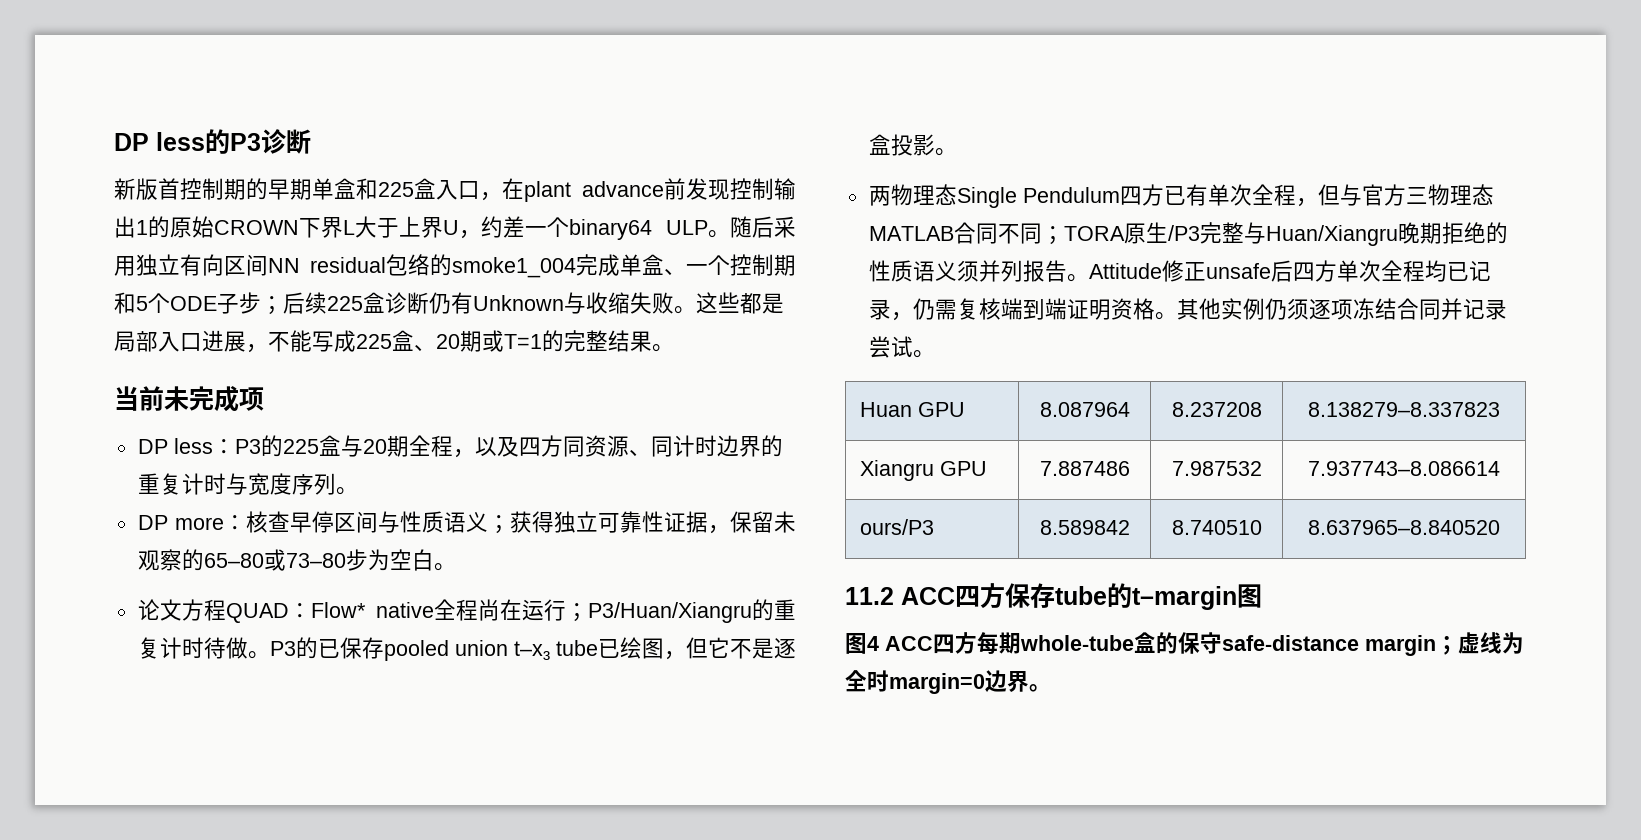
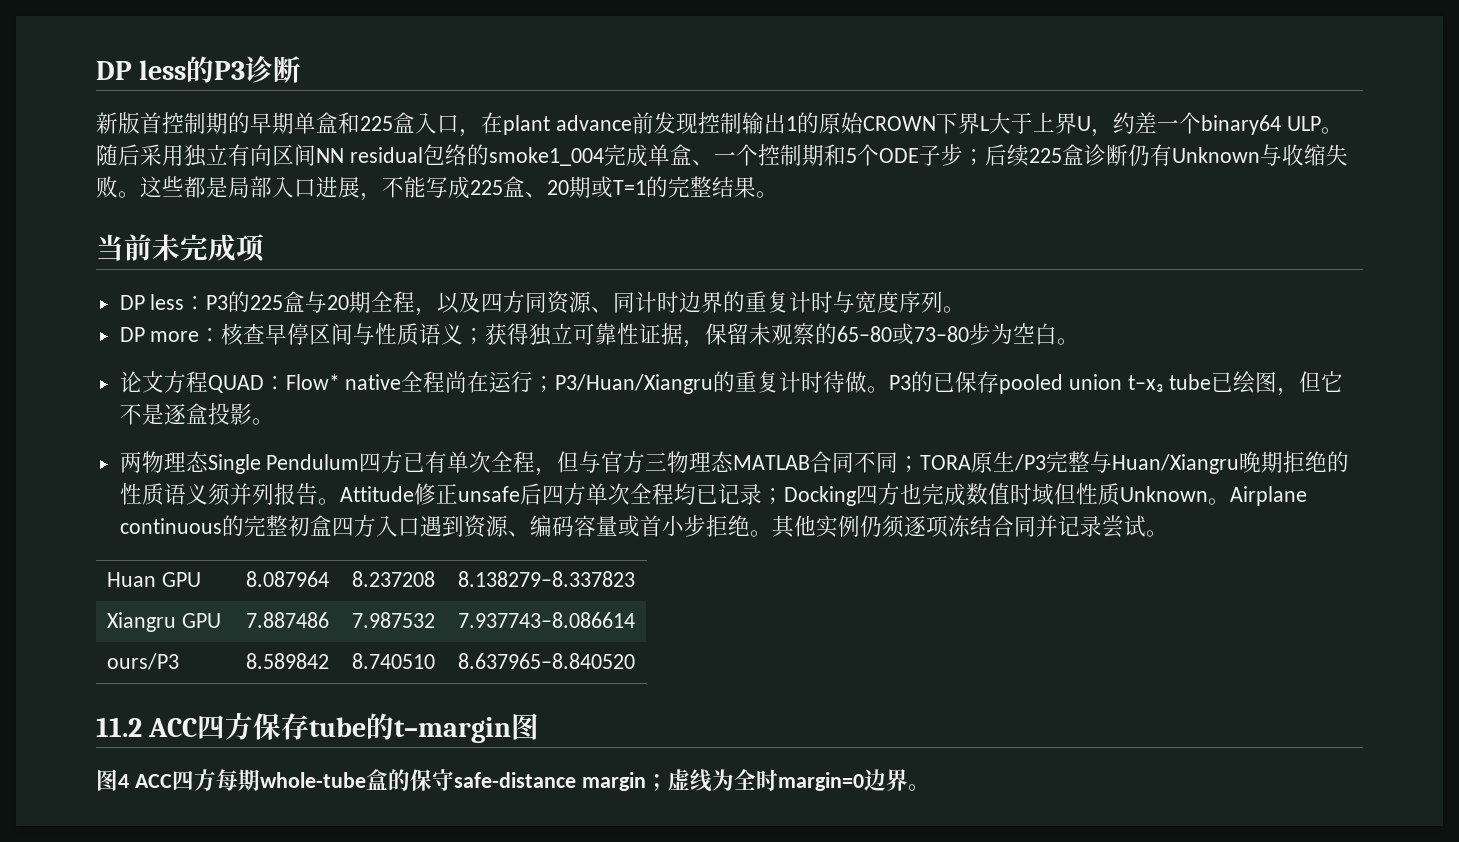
[890,298,1155,321] ，仍需复核端到端证明资格 -> [761,483,1307,506] [119,515,750,538] ；Docking四方也完成数值时域但性质Unknown。Airplane continuous的完整初盒四方入口遇到资源、编码容量或首小步拒绝

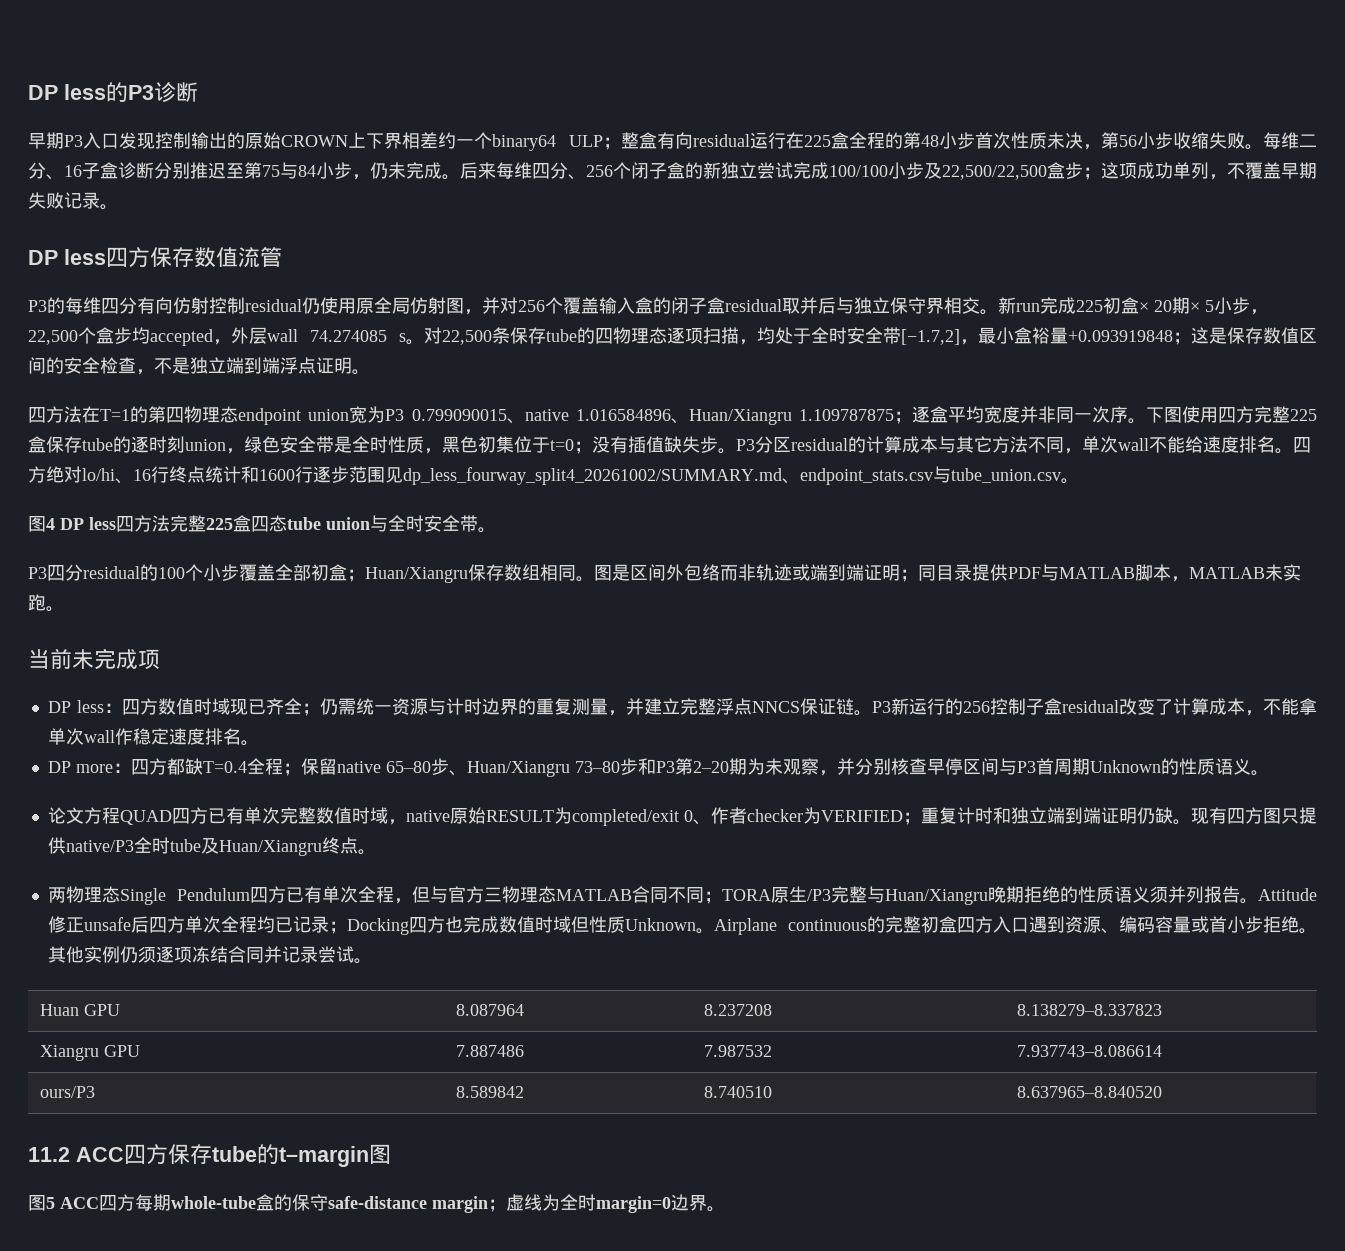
[96,112,654,137] 新版首控制期的早期单盒和225盒入口，在plant advance前 -> [28,132,119,149] 早期P3入口
[785,116,797,131] 1 -> (227, 140) none
[935,112,1343,137] [96,144,1348,167] [96,176,756,201] 下界L大于上界U，约差一个binary64 ULP。随后采用独立有向区间NN residual包络的smoke1_004完成单盒、一个控制期和5个ODE子步；后续225盒诊断仍有Unknown与收缩失败。这些都是局部入口进展，不能写成225盒、20期或T=1的完整结果 -> [348,132,1317,151] [28,162,1317,180] [28,192,118,210] [28,247,282,268] [28,297,1268,315] [28,327,1317,346] [28,357,370,375] [28,406,1317,425] [28,436,1311,454] [28,466,1079,485] [28,515,496,533] [28,564,1301,583] [28,594,46,611] 上下界相差约一个binary64 ULP；整盒有向residual运行在225盒全程的第48小步首次性质未决，第56小步收缩失败。每维二分、16子盒诊断分别推迟至第75与84小步，仍未完成。后来每维四分、256个闭子盒的新独立尝试完成100/100小步及22,500/22,500盒步；这项成功单列，不覆盖早期失败记录。 // DP less四方保存数值流管 // P3的每维四分有向仿射控制residual仍使用原全局仿射图，并对256个覆盖输入盒的闭子盒residual取并后与独立保守界相交。新run完成225初盒× 20期× 5小步，22,500个盒步均accepted，外层wall 74.274085 s。对22,500条保存tube的四物理态逐项扫描，均处于全时安全带[−1.7,2]，最小盒裕量+0.093919848；这是保存数值区间的安全检查，不是独立端到端浮点证明。 // 四方法在T=1的第四物理态endpoint union宽为P3 0.799090015、native 1.016584896、Huan/Xiangru 1.109787875；逐盒平均宽度并非同一次序。下图使用四方完整225盒保存tube的逐时刻union，绿色安全带是全时性质，黑色初集位于t=0；没有插值缺失步。P3分区residual的计算成本与其它方法不同，单次wall不能给速度排名。四方绝对lo/hi、16行终点统计和1600行逐步范围见dp_less_fourway_split4_20261002/SUMMARY.md、endpoint_stats.csv与tube_union.csv。 // 图4 DP less四方法完整225盒四态tube union与全时安全带。 // P3四分residual的100个小步覆盖全部初盒；Huan/Xiangru保存数组相同。图是区间外包络而非轨迹或端到端证明；同目录提供PDF与MATLAB脚本，MATLAB未实跑
[206,291,966,316] [119,323,1080,348] [119,371,1343,396] [119,403,252,425] P3的225盒与20期全程，以及四方同资源、同计时边界的重复计时与宽度序列。 // DP more：核查早停区间与性质语义；获得独立可靠性证据，保留未观察的65–80或73–80步为空白。 // 论文方程QUAD：Flow* native全程尚在运行；P3/Huan/Xiangru的重复计时待做。P3的已保存pooled union t–x₃ tube已绘图，但它不是逐盒投影 -> [122,698,1317,716] [47,728,259,746] [47,758,1269,777] [47,807,1317,826] [47,837,358,856] 四方数值时域现已齐全；仍需统一资源与计时边界的重复测量，并建立完整浮点NNCS保证链。P3新运行的256控制子盒residual改变了计算成本，不能拿单次wall作稳定速度排名。 // DP more：四方都缺T=0.4全程；保留native 65–80步、Huan/Xiangru 73–80步和P3第2–20期为未观察，并分别核查早停区间与P3首周期Unknown的性质语义。 // 论文方程QUAD四方已有单次完整数值时域，native原始RESULT为completed/exit 0、作者checker为VERIFIED；重复计时和独立端到端证明仍缺。现有四方图只提供native/P3全时tube及Huan/Xiangru终点
[118,774,129,788] 4 -> [46,1197,55,1209] 5

